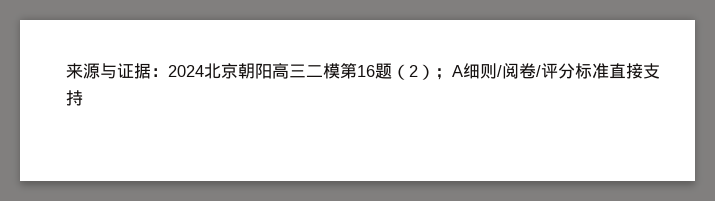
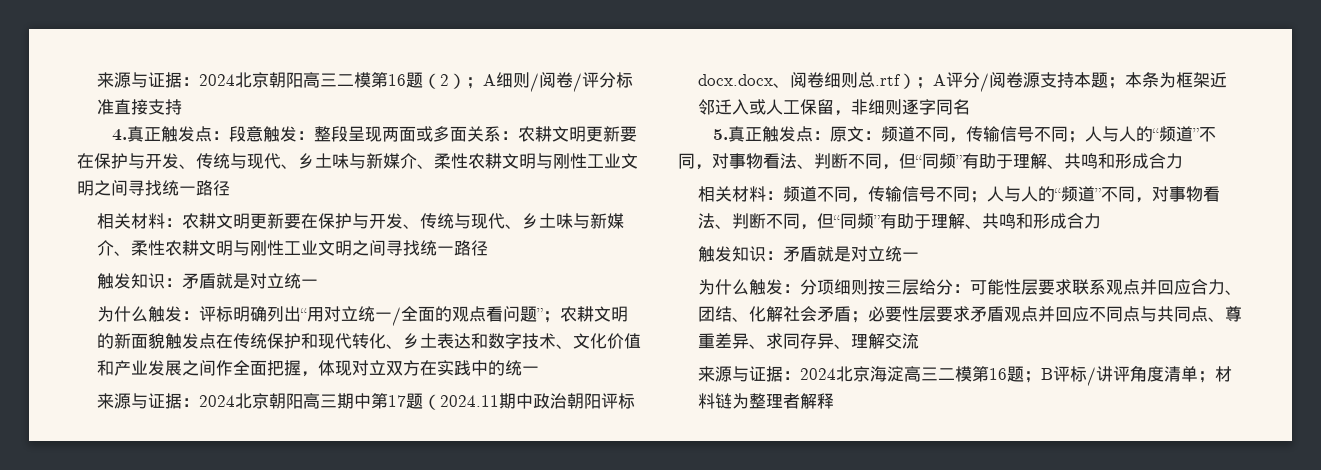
(84, 98) none -> [112,126,638,142] [77,153,638,169] [77,180,230,196] [97,213,625,229] [97,240,489,256] [97,273,319,289] [97,306,629,326] [97,333,642,349] [97,360,540,377] [97,393,636,410] [698,72,1228,92] [698,99,971,116] [713,126,1217,143] [678,153,1183,170] [698,186,1221,203] [698,213,1102,230] [698,246,920,262] [698,279,1243,295] [698,306,1243,323] [698,333,920,349] [698,365,1233,386] [698,393,835,409] // 4.真正触发点：段意触发：整段呈现两面或多面关系：农耕文明更新要在保护与开发、传统与现代、乡土味与新媒介、柔性农耕文明与刚性工业文明之间寻找统一路径 // 相关材料：农耕文明更新要在保护与开发、传统与现代、乡土味与新媒介、柔性农耕文明与刚性工业文明之间寻找统一路径 // 触发知识：矛盾就是对立统一 // 为什么触发：评标明确列出“用对立统一/全面的观点看问题”；农耕文明的新面貌触发点在传统保护和现代转化、乡土表达和数字技术、文化价值和产业发展之间作全面把握，体现对立双方在实践中的统一 // 来源与证据：2024北京朝阳高三期中第17题（2024.11期中政治朝阳评标docx.docx、阅卷细则总.rtf）；A评分/阅卷源支持本题；本条为框架近邻迁入或人工保留，非细则逐字同名 // 5.真正触发点：原文：频道不同，传输信号不同；人与人的“频道”不同，对事物看法、判断不同，但“同频”有助于理解、共鸣和形成合力 // 相关材料：频道不同，传输信号不同；人与人的“频道”不同，对事物看法、判断不同，但“同频”有助于理解、共鸣和形成合力 // 触发知识：矛盾就是对立统一 // 为什么触发：分项细则按三层给分：可能性层要求联系观点并回应合力、团结、化解社会矛盾；必要性层要求矛盾观点并回应不同点与共同点、尊重差异、求同存异、理解交流 // 来源与证据：2024北京海淀高三二模第16题；B评标/讲评角度清单；材料链为整理者解释

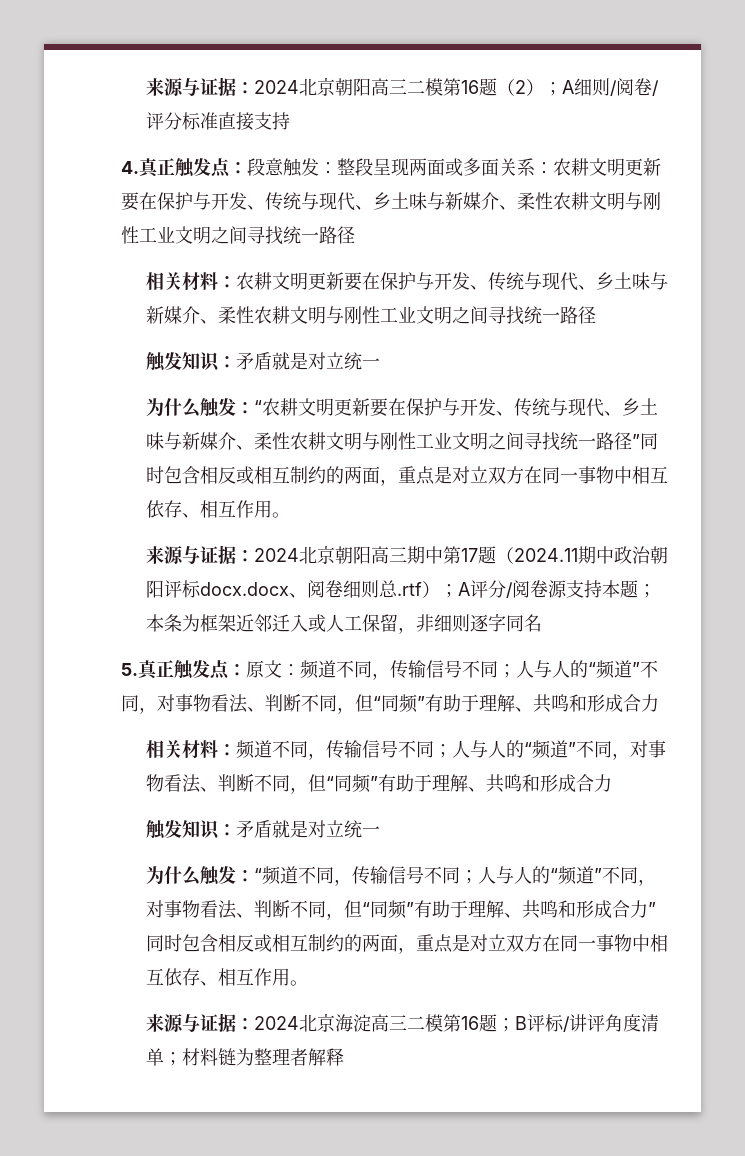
[199,306,629,326] [97,333,642,349] [97,360,540,377] 评标明确列出“用对立统一/全面的观点看问题”；农耕文明的新面貌触发点在传统保护和现代转化、乡土表达和数字技术、文化价值和产业发展之间作全面把握，体现对立双方在实践中的统一 -> [254,398,659,417] [146,432,659,451] [146,466,669,486] [146,500,291,518] “农耕文明更新要在保护与开发、传统与现代、乡土味与新媒介、柔性农耕文明与刚性工业文明之间寻找统一路径”同时包含相反或相互制约的两面，重点是对立双方在同一事物中相互依存、相互作用。
[800,279,1243,295] [698,306,1243,323] [698,333,920,349] 分项细则按三层给分：可能性层要求联系观点并回应合力、团结、化解社会矛盾；必要性层要求矛盾观点并回应不同点与共同点、尊重差异、求同存异、理解交流 -> [254,866,657,886] [146,900,657,920] [146,934,669,954] [146,968,309,986] “频道不同，传输信号不同；人与人的“频道”不同，对事物看法、判断不同，但“同频”有助于理解、共鸣和形成合力”同时包含相反或相互制约的两面，重点是对立双方在同一事物中相互依存、相互作用。

